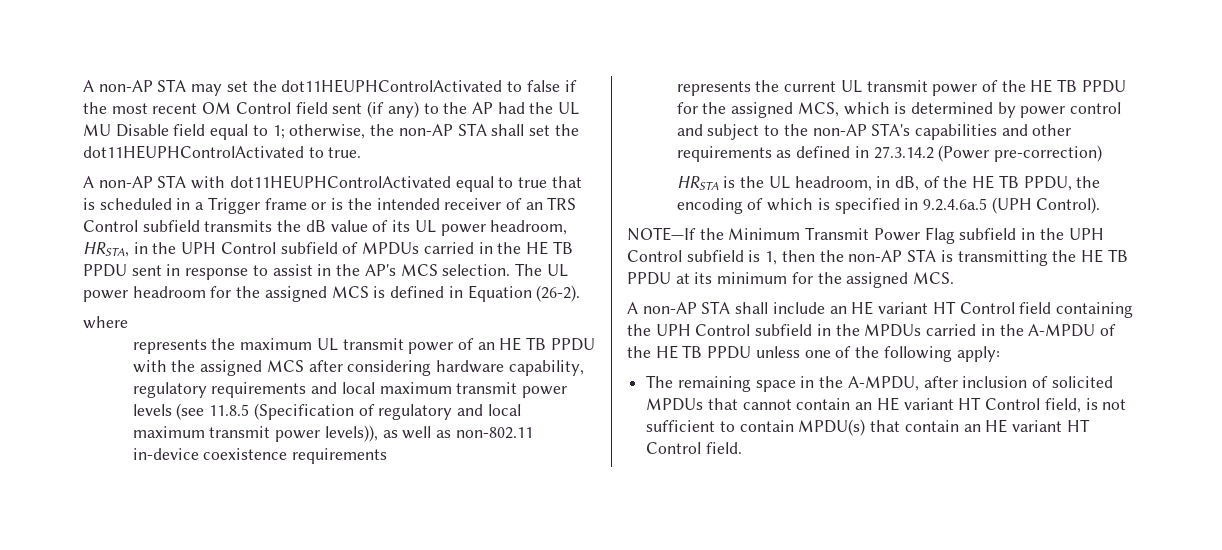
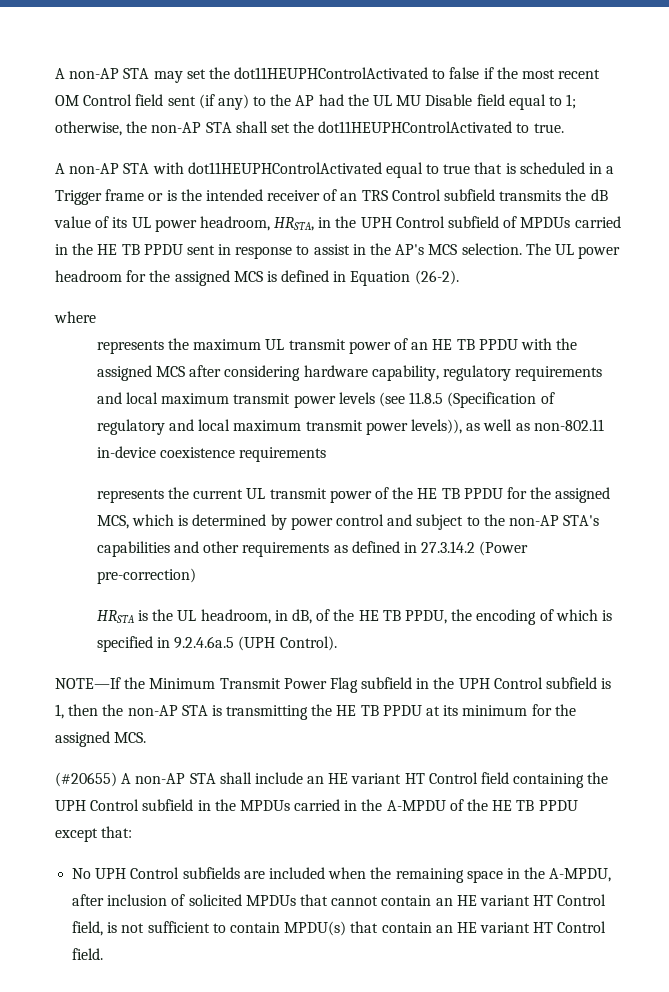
(955, 278) none -> [55,772,117,787] (#20655)
[755,346,1000,362] [646,375,674,388] unless one of the following apply: // The -> [55,826,133,842] [72,867,392,879] except that: // No UPH Control subfields are included when the

